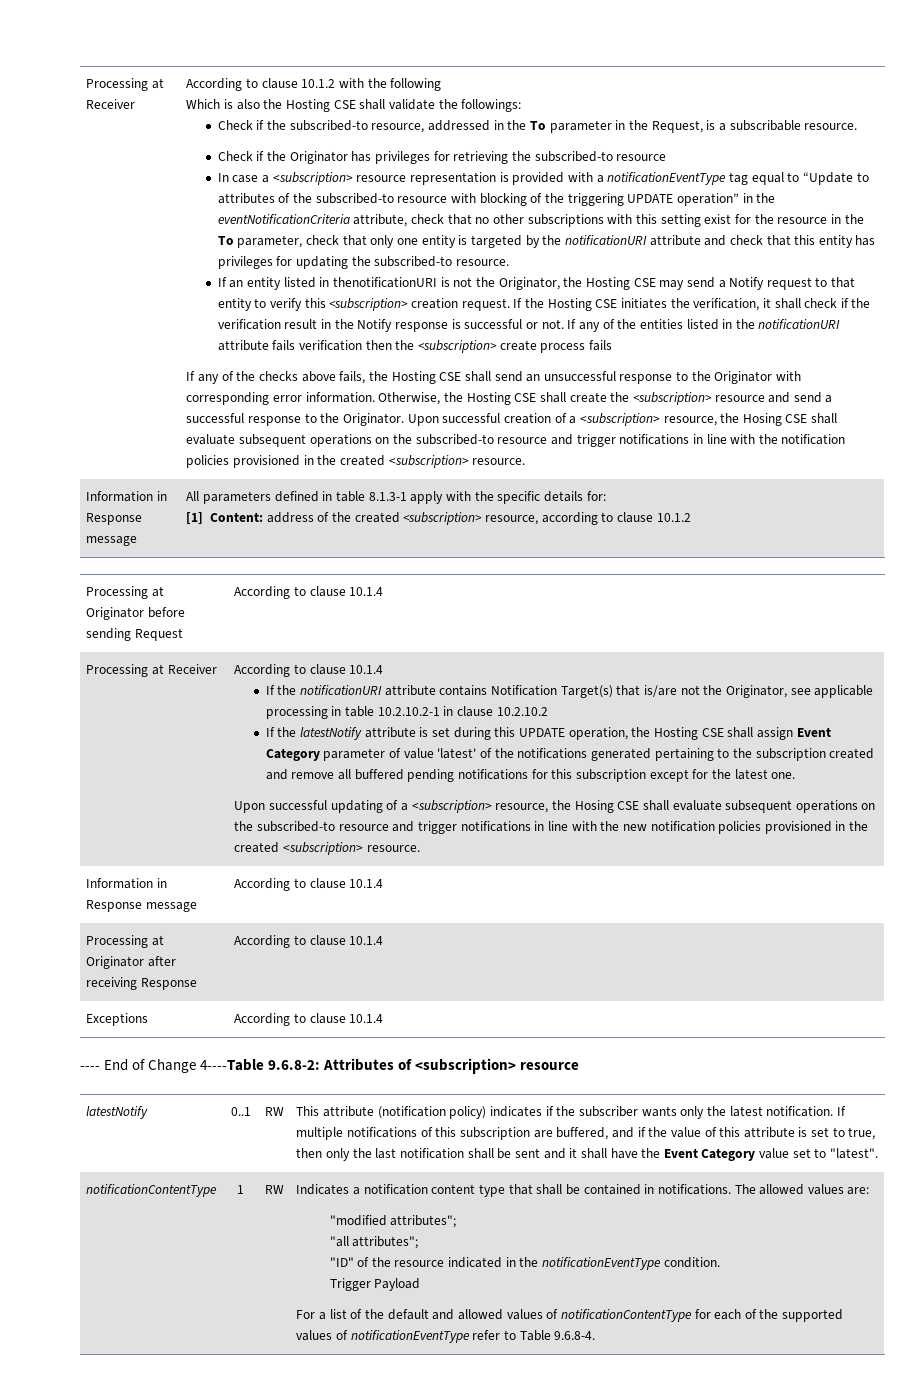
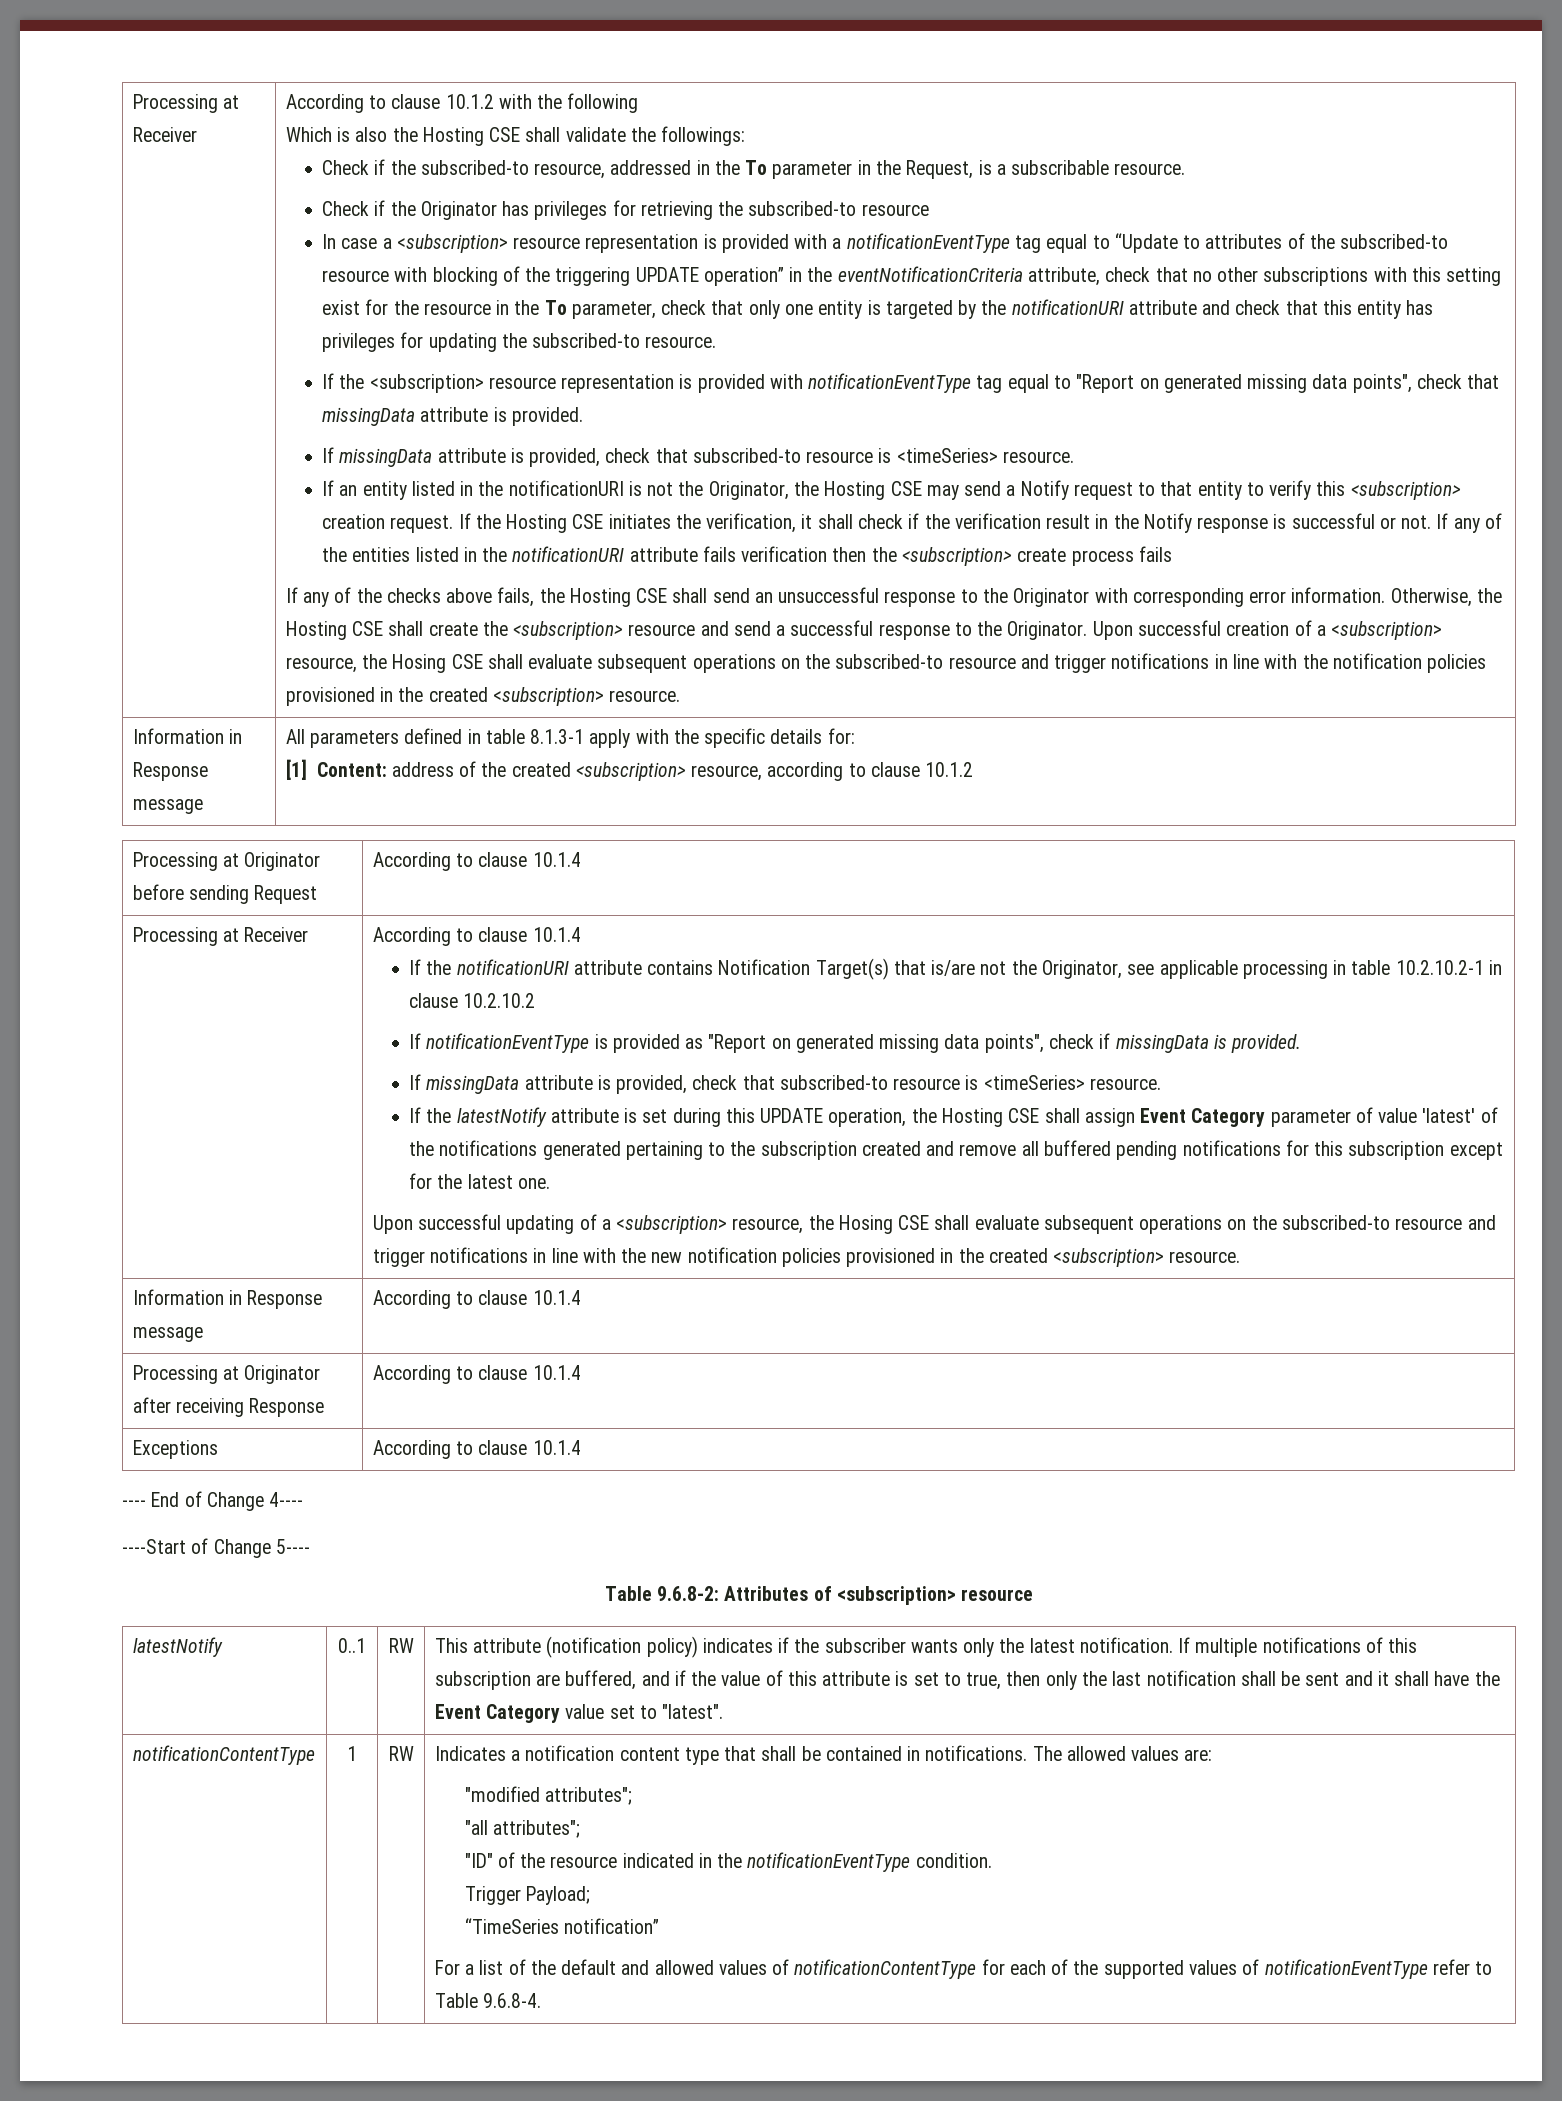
(510, 262) none -> [322,373,1500,393] [322,407,583,426] [322,447,1075,467] // If the <subscription> resource representation is provided with notificationEventType tag equal to "Report on generated missing data points", check that missingData attribute is provided. // If missingData attribute is provided, check that subscribed-to resource is <timeSeries> resource.
[333,277,438,288] thenotificationURI -> [478,480,624,496] the notificationURI
(548, 711) none -> [409,1033,1302,1053] [409,1074,1162,1094] // If notificationEventType is provided as "Report on generated missing data points", check if missingData is provided. // If missingData attribute is provided, check that subscribed-to resource is <timeSeries> resource.
[200,1059,265,1071] 4----Table -> [269,1492,304,1507] [122,1538,310,1558] [604,1586,652,1601] 4---- // ----Start of Change 5---- // Table
[374,1278,421,1291] Payload -> [525,1886,590,1905] [464,1918,659,1934] Payload; // “TimeSeries notification”

